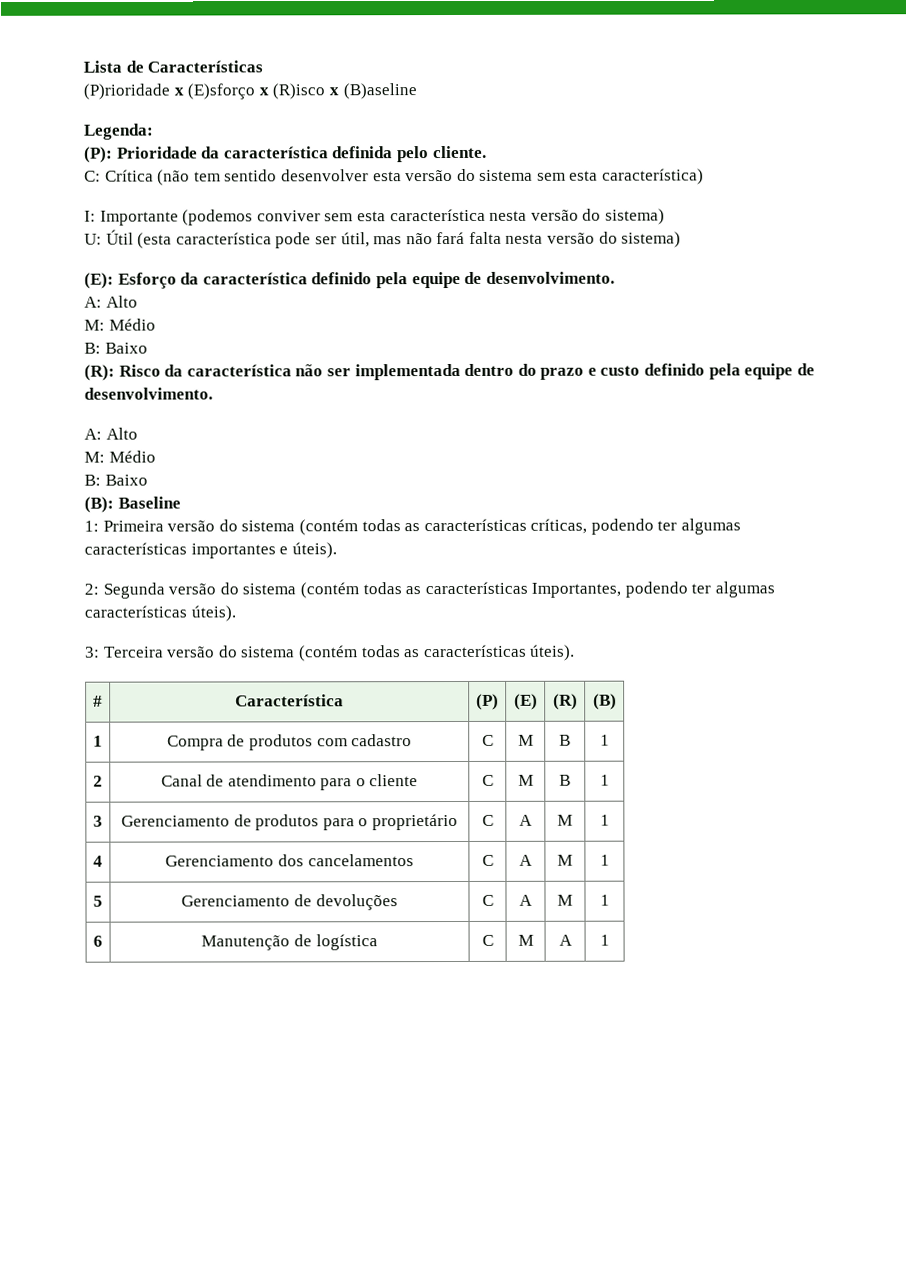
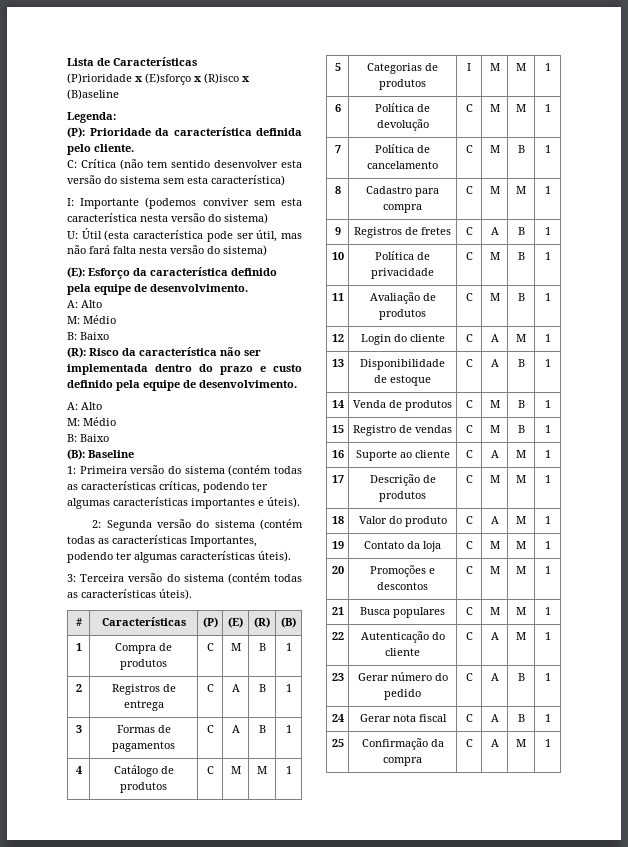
[235,694,344,707] Característica -> [101,617,186,626] Características
[316,734,413,747] com cadastro -> (167, 664) none
[160,774,419,791] [481,774,494,786] [517,774,534,786] [559,774,571,786] [599,774,610,786] [93,815,103,827] [121,813,458,831] [481,814,494,826] [519,814,533,826] [557,814,573,826] [599,814,610,826] [93,855,103,867] [165,854,414,867] [481,854,494,866] [519,854,533,866] [557,854,573,866] [599,854,610,866] [93,895,103,907] [181,894,398,911] [481,894,494,906] [519,894,533,906] [557,894,573,906] [599,894,610,906] [93,935,103,947] [201,934,378,951] [481,934,494,946] [517,934,534,946] [558,934,573,946] [599,934,610,946] Canal de atendimento para o cliente | C | M | B | 1 // 3 | Gerenciamento de produtos para o proprietário | C | A | M | 1 // 4 | Gerenciamento dos cancelamentos | C | A | M | 1 // 5 | Gerenciamento de devoluções | C | A | M | 1 // 6 | Manutenção de logística | C | M | A | 1 -> [111,684,176,695] [123,700,164,711] [206,684,214,692] [231,684,240,692] [258,684,266,692] [285,684,292,692] [75,725,82,733] [116,725,171,733] [112,741,175,752] [206,725,214,733] [231,725,240,733] [258,725,266,733] [285,725,292,733] [75,766,82,774] [113,765,174,777] [120,782,167,793] [206,766,214,774] [230,766,241,774] [257,766,267,774] [285,766,292,774] [334,63,341,71] [367,63,438,74] [379,79,426,90] [467,63,471,71] [489,63,500,71] [516,63,526,71] [544,63,551,71] [334,104,341,112] [375,103,430,112] [376,119,429,131] [465,104,473,112] [489,104,500,112] [516,104,526,112] [544,104,551,112] [334,145,341,153] [375,144,430,153] [367,161,438,169] [465,145,473,153] [489,145,500,153] [517,145,525,153] [544,145,551,153] [334,186,341,194] [366,186,439,197] [383,204,422,213] [465,186,473,194] [489,186,500,194] [516,186,526,194] [544,186,551,194] [334,227,341,235] [354,227,451,238] [465,227,473,235] [490,227,499,235] [517,227,525,235] [544,227,551,235] [331,252,344,260] [375,251,430,260] [371,268,434,279] [465,252,473,260] [489,252,500,260] [517,252,525,260] [544,252,551,260] [331,293,344,301] [369,292,436,304] [379,309,426,320] [465,293,473,301] [489,293,500,301] [517,293,525,301] [544,293,551,301] [331,334,344,342] [360,334,445,345] [465,334,473,342] [490,334,499,342] [516,334,526,342] [544,334,551,342] [331,359,344,367] [360,359,445,370] [374,375,431,386] [465,359,473,367] [490,359,499,367] [517,359,525,367] [544,359,551,367] [331,400,344,408] [353,400,452,411] [465,400,473,408] [489,400,500,408] [517,400,525,408] [544,400,551,408] [331,425,344,433] [353,425,452,436] [465,425,473,433] [489,425,500,433] [517,425,525,433] [544,425,551,433] [331,450,344,458] [355,450,450,461] [465,450,473,458] [490,450,499,458] [516,450,526,458] [544,450,551,458] [331,475,344,483] [369,474,436,486] [379,491,426,502] [465,475,473,483] [489,475,500,483] [516,475,526,483] [544,475,551,483] [331,516,344,524] [358,516,447,527] [465,516,473,524] [490,516,499,524] [516,516,526,524] [544,516,551,524] [331,541,344,549] [364,541,441,552] [465,541,473,549] [489,541,500,549] [516,541,526,549] [544,541,551,549] [331,566,344,574] [370,565,435,577] [377,582,428,590] [465,566,473,574] [489,566,500,574] [516,566,526,574] [544,566,551,574] [331,607,344,615] [360,607,445,618] [465,607,473,615] [489,607,500,615] [516,607,526,615] [544,607,551,615] [331,632,344,640] [360,631,445,643] [385,648,420,656] [465,632,473,640] [490,632,499,640] [516,632,526,640] [544,632,551,640] [331,673,344,681] [357,672,448,681] [384,689,421,700] [465,673,473,681] [490,673,499,681] [517,673,525,681] [544,673,551,681] [331,714,344,722] [359,714,447,722] [465,714,473,722] [490,714,499,722] [517,714,525,722] [544,714,551,722] [331,739,344,747] [361,738,444,750] [383,757,422,766] [465,739,473,747] [490,739,499,747] [516,739,526,747] [544,739,551,747] Registros de entrega | C | A | B | 1 // 3 | Formas de pagamentos | C | A | B | 1 // 4 | Catálogo de produtos | C | M | M | 1 // 5 | Categorias de produtos | I | M | M | 1 // 6 | Política de devolução | C | M | M | 1 // 7 | Política de cancelamento | C | M | B | 1 // 8 | Cadastro para compra | C | M | M | 1 // 9 | Registros de fretes | C | A | B | 1 // 10 | Política de privacidade | C | M | B | 1 // 11 | Avaliação de produtos | C | M | B | 1 // 12 | Login do cliente | C | A | M | 1 // 13 | Disponibilidade de estoque | C | A | B | 1 // 14 | Venda de produtos | C | M | B | 1 // 15 | Registro de vendas | C | M | B | 1 // 16 | Suporte ao cliente | C | A | M | 1 // 17 | Descrição de produtos | C | M | M | 1 // 18 | Valor do produto | C | A | M | 1 // 19 | Contato da loja | C | M | M | 1 // 20 | Promoções e descontos | C | M | M | 1 // 21 | Busca populares | C | M | M | 1 // 22 | Autenticação do cliente | C | A | M | 1 // 23 | Gerar número do pedido | C | A | B | 1 // 24 | Gerar nota fiscal | C | A | B | 1 // 25 | Confirmação da compra | C | A | M | 1

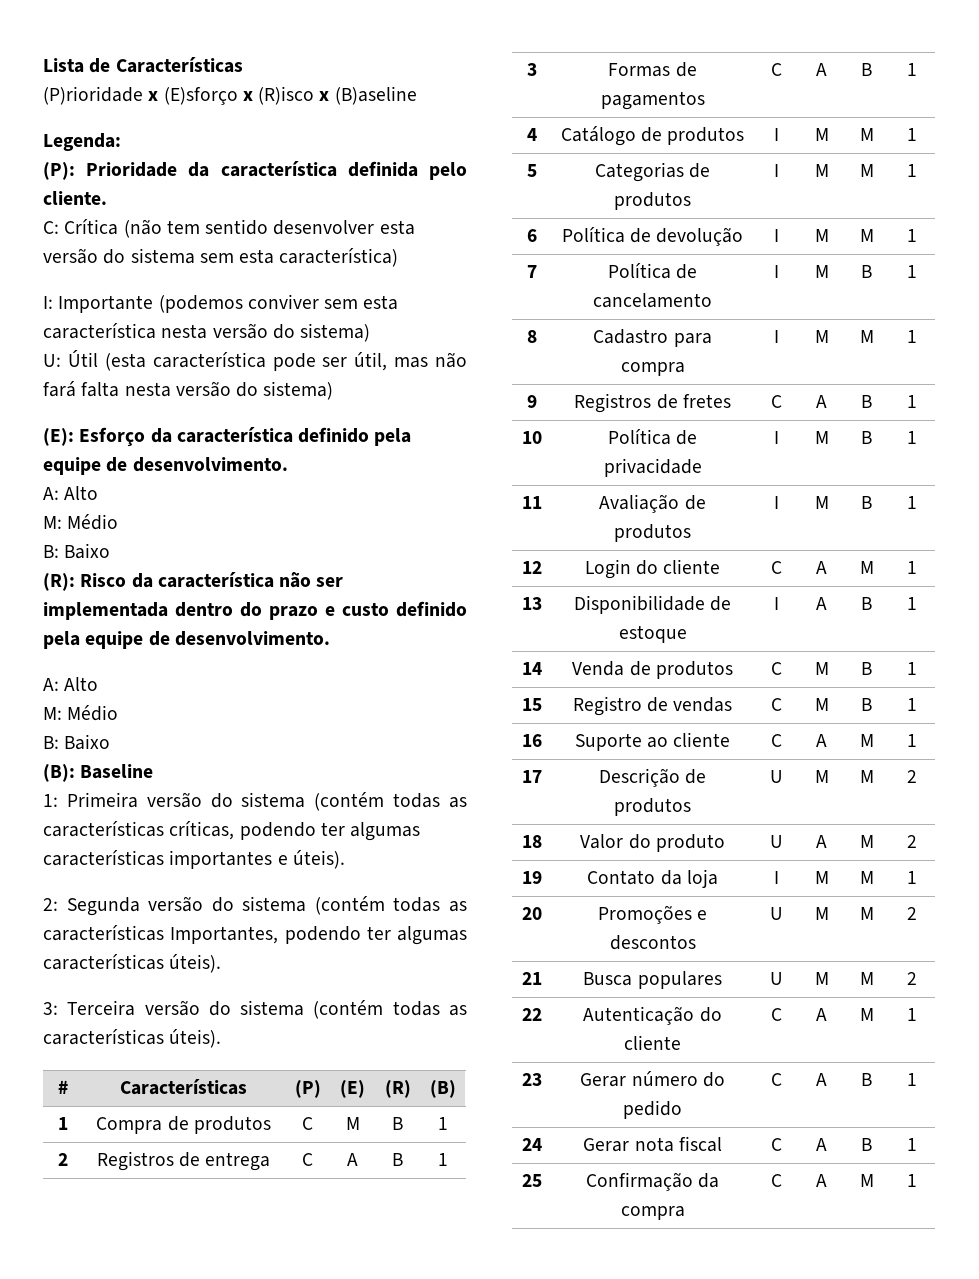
[206,766,214,774] C -> [774,128,779,141] I
[465,104,473,112] C -> [774,229,779,242] I
[465,145,473,153] C -> [774,265,779,278] I
[465,186,473,194] C -> [774,330,779,343] I
[465,252,473,260] C -> [774,431,779,444] I
[465,293,473,301] C -> [774,496,779,509] I
[465,359,473,367] C -> [774,597,779,610] I
[465,475,473,483] [489,475,500,483] [516,475,526,483] [544,475,551,483] C | M | M | 1 -> [770,770,783,783] [814,770,829,783] [859,770,874,783] [907,770,917,783] U | M | M | 2
[465,516,473,524] [490,516,499,524] [516,516,526,524] [544,516,551,524] C | A | M | 1 -> [770,835,783,848] [816,835,827,848] [859,835,874,848] [907,835,917,848] U | A | M | 2
[465,541,473,549] C -> [774,871,779,884] I
[465,566,473,574] [489,566,500,574] [516,566,526,574] [544,566,551,574] C | M | M | 1 -> [770,907,783,920] [814,907,829,920] [859,907,874,920] [907,907,917,920] U | M | M | 2
[465,607,473,615] [489,607,500,615] [516,607,526,615] [544,607,551,615] C | M | M | 1 -> [770,972,783,985] [814,972,829,985] [859,972,874,985] [907,972,917,985] U | M | M | 2

